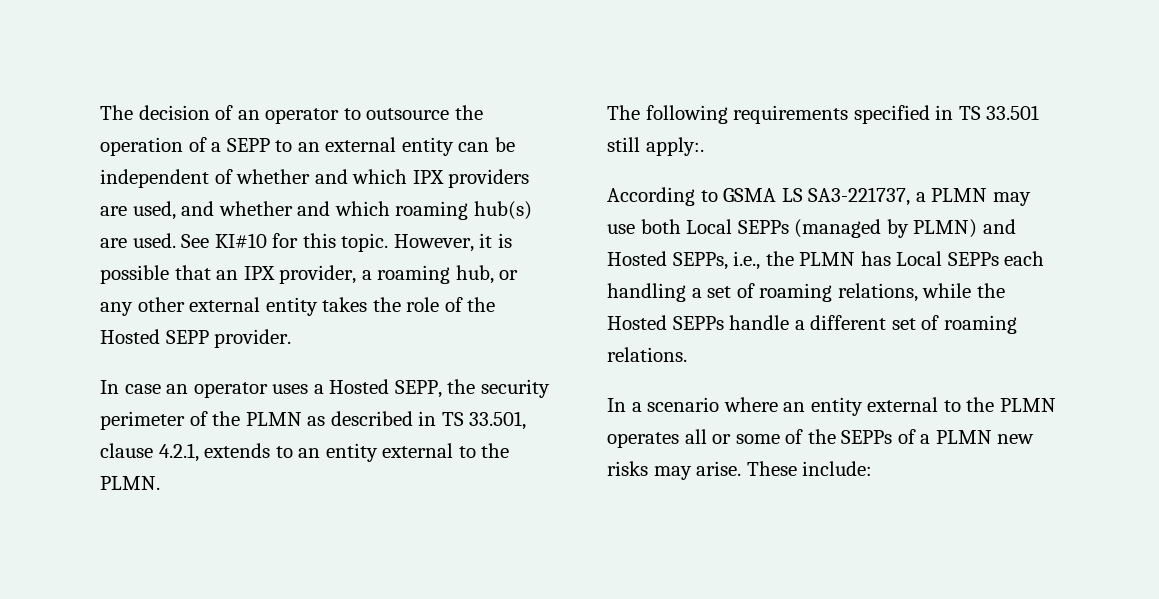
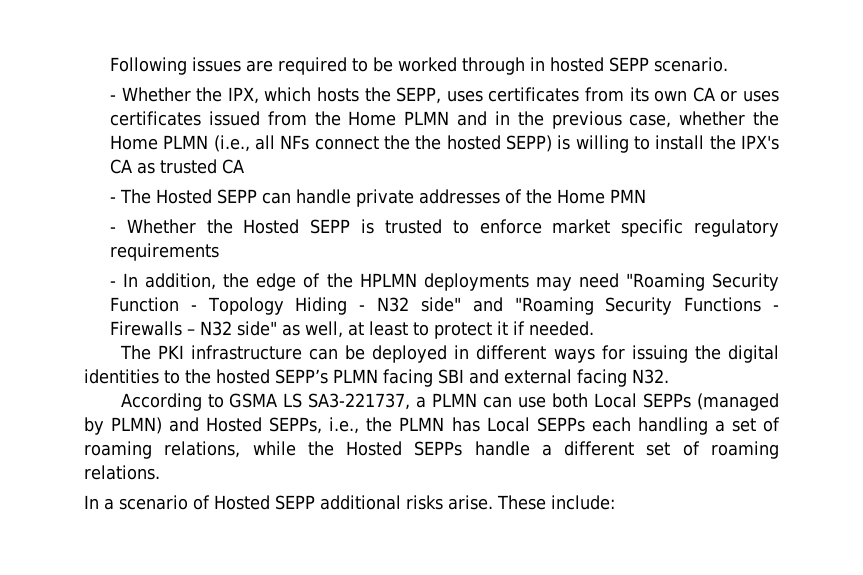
[100,105,483,124] [100,137,515,156] [100,169,530,188] [100,201,532,220] [100,233,512,252] [100,265,519,284] [100,297,496,316] [100,329,292,348] [100,379,550,398] [100,411,527,430] [100,443,510,462] [100,476,160,490] [607,105,1040,124] [607,137,704,156] The decision of an operator to outsource the operation of a SEPP to an external entity can be independent of whether and which IPX providers are used, and whether and which roaming hub(s) are used. See KI#10 for this topic. However, it is possible that an IPX provider, a roaming hub, or any other external entity takes the role of the Hosted SEPP provider. // In case an operator uses a Hosted SEPP, the security perimeter of the PLMN as described in TS 33.501, clause 4.2.1, extends to an entity external to the PLMN. // The following requirements specified in TS 33.501 still apply:. -> [109,57,728,75] [109,87,779,104] [109,111,779,129] [109,135,780,153] [109,159,244,174] [109,189,646,207] [109,219,780,237] [109,243,219,261] [109,273,779,291] [109,297,779,315] [109,321,594,339] [119,345,779,363] [84,369,669,387] Following issues are required to be worked through in hosted SEPP scenario. // - Whether the IPX, which hosts the SEPP, uses certificates from its own CA or uses certificates issued from the Home PLMN and in the previous case, whether the Home PLMN (i.e., all NFs connect the the hosted SEPP) is willing to install the IPX's CA as trusted CA // - The Hosted SEPP can handle private addresses of the Home PMN // - Whether the Hosted SEPP is trusted to enforce market specific regulatory requirements // - In addition, the edge of the HPLMN deployments may need "Roaming Security Function - Topology Hiding - N32 side" and "Roaming Security Functions - Firewalls – N32 side" as well, at least to protect it if needed. // The PKI infrastructure can be deployed in different ways for issuing the digital identities to the hosted SEPP’s PLMN facing SBI and external facing N32.
[992,192,1031,206] may -> [483,396,513,408] can
[723,397,1056,416] [607,429,1035,448] [607,461,692,480] where an entity external to the PLMN operates all or some of the SEPPs of a PLMN new risks may -> [193,495,443,510] of Hosted SEPP additional risks

